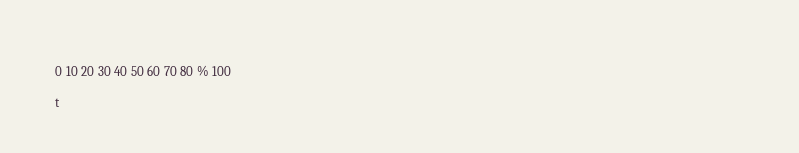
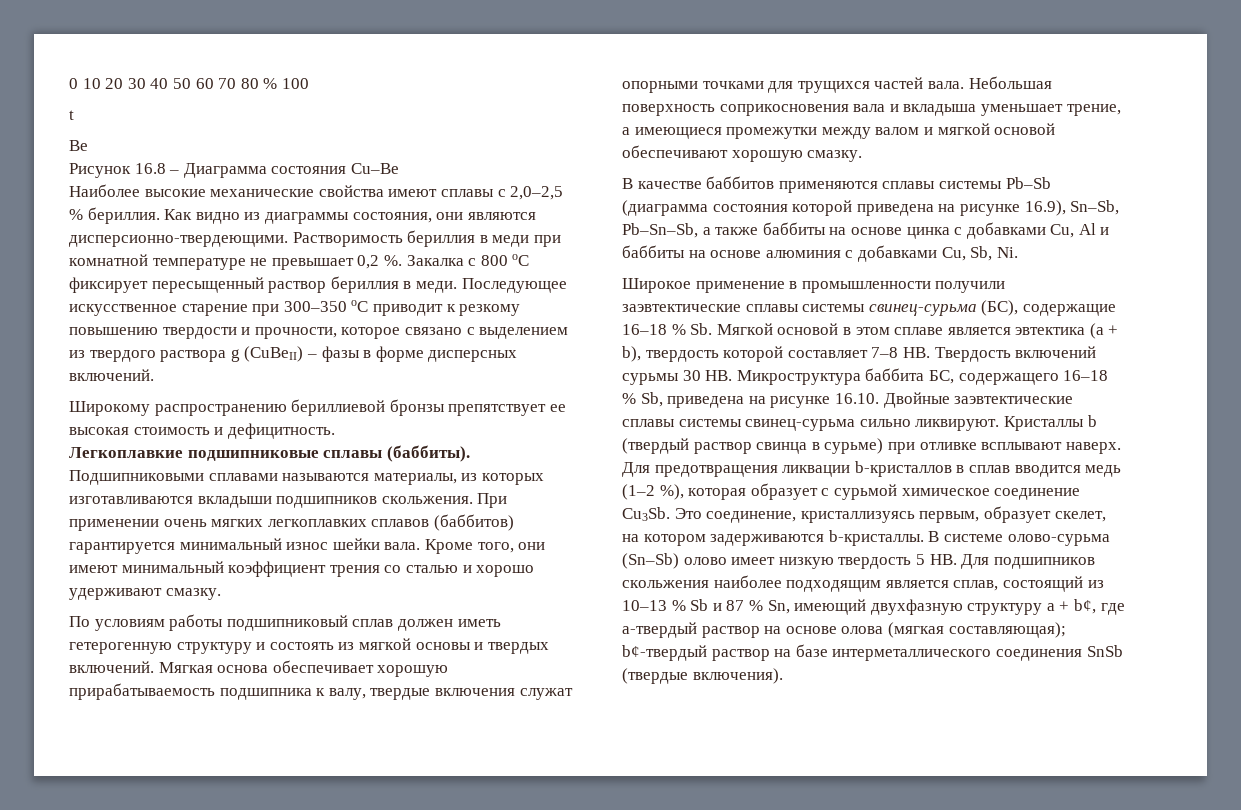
(60, 102) none -> [69,140,88,151] [69,163,399,178] [69,184,564,200] [69,207,536,224] [69,230,561,247] [69,254,530,270] [69,276,567,293] [69,300,521,316] [69,327,569,339] [69,346,518,362] [69,369,154,381] [69,399,566,416] [69,423,335,439] [69,445,470,462] [69,470,544,485] [69,493,508,508] [69,514,514,531] [69,538,546,554] [69,561,535,577] [69,588,221,600] [69,614,501,631] [69,638,549,654] [69,660,449,677] [69,683,573,700] [622,76,1052,93] [622,104,1121,116] [622,123,1056,139] [622,145,863,162] [622,176,1051,193] [622,200,1120,216] [622,222,1110,239] [622,245,1018,262] [622,278,1006,293] [622,300,1116,316] [622,323,1119,339] [622,346,1097,362] [622,368,1109,385] [622,392,1074,408] [622,415,1097,431] [622,438,1121,454] [622,461,1122,477] [622,483,1081,500] [622,506,1106,523] [622,530,1110,546] [622,553,1095,569] [622,575,1104,592] [622,599,1125,615] [622,622,1066,638] [622,644,1123,661] [622,668,783,684] // Be // Рисунок 16.8 – Диаграмма состояния Cu–Be // Наиболее высокие механические свойства имеют сплавы с 2,0–2,5 % бериллия. Как видно из диаграммы состояния, они являются дисперсионно-твердеющими. Растворимость бериллия в меди при комнатной температуре не превышает 0,2 %. Закалка с 800 оС фиксирует пересыщенный раствор бериллия в меди. Последующее искусственное старение при 300–350 оС приводит к резкому повышению твердости и прочности, которое связано с выделением из твердого раствора g (CuBeII) – фазы в форме дисперсных включений. // Широкому распространению бериллиевой бронзы препятствует ее высокая стоимость и дефицитность. // Легкоплавкие подшипниковые сплавы (баббиты). Подшипниковыми сплавами называются материалы, из которых изготавливаются вкладыши подшипников скольжения. При применении очень мягких легкоплавких сплавов (баббитов) гарантируется минимальный износ шейки вала. Кроме того, они имеют минимальный коэффициент трения со сталью и хорошо удерживают смазку. // По условиям работы подшипниковый сплав должен иметь гетерогенную структуру и состоять из мягкой основы и твердых включений. Мягкая основа обеспечивает хорошую прирабатываемость подшипника к валу, твердые включения служат опорными точками для трущихся частей вала. Небольшая поверхность соприкосновения вала и вкладыша уменьшает трение, а имеющиеся промежутки между валом и мягкой основой обеспечивают хорошую смазку. // В качестве баббитов применяются сплавы системы Pb–Sb (диаграмма состояния которой приведена на рисунке 16.9), Sn–Sb, Pb–Sn–Sb, а также баббиты на основе цинка с добавками Cu, Al и баббиты на основе алюминия с добавками Cu, Sb, Ni. // Широкое применение в промышленности получили заэвтектические сплавы системы свинец-сурьма (БС), содержащие 16–18 % Sb. Мягкой основой в этом сплаве является эвтектика (a + b), твердость которой составляет 7–8 НВ. Твердость включений сурьмы 30 НB. Микроструктура баббита БС, содержащего 16–18 % Sb, приведена на рисунке 16.10. Двойные заэвтектические сплавы системы свинец-сурьма сильно ликвируют. Кристаллы b (твердый раствор свинца в сурьме) при отливке всплывают наверх. Для предотвращения ликвации b-кристаллов в сплав вводится медь (1–2 %), которая образует с сурьмой химическое соединение Сu3Sb. Это соединение, кристаллизуясь первым, образует скелет, на котором задерживаются b-кристаллы. В системе олово-сурьма (Sn–Sb) олово имеет низкую твердость 5 HВ. Для подшипников скольжения наиболее подходящим является сплав, состоящий из 10–13 % Sb и 87 % Sn, имеющий двухфазную структуру a + b¢, где a-твердый раствор на основе олова (мягкая составляющая); b¢-твердый раствор на базе интерметаллического соединения SnSb (твердые включения).

